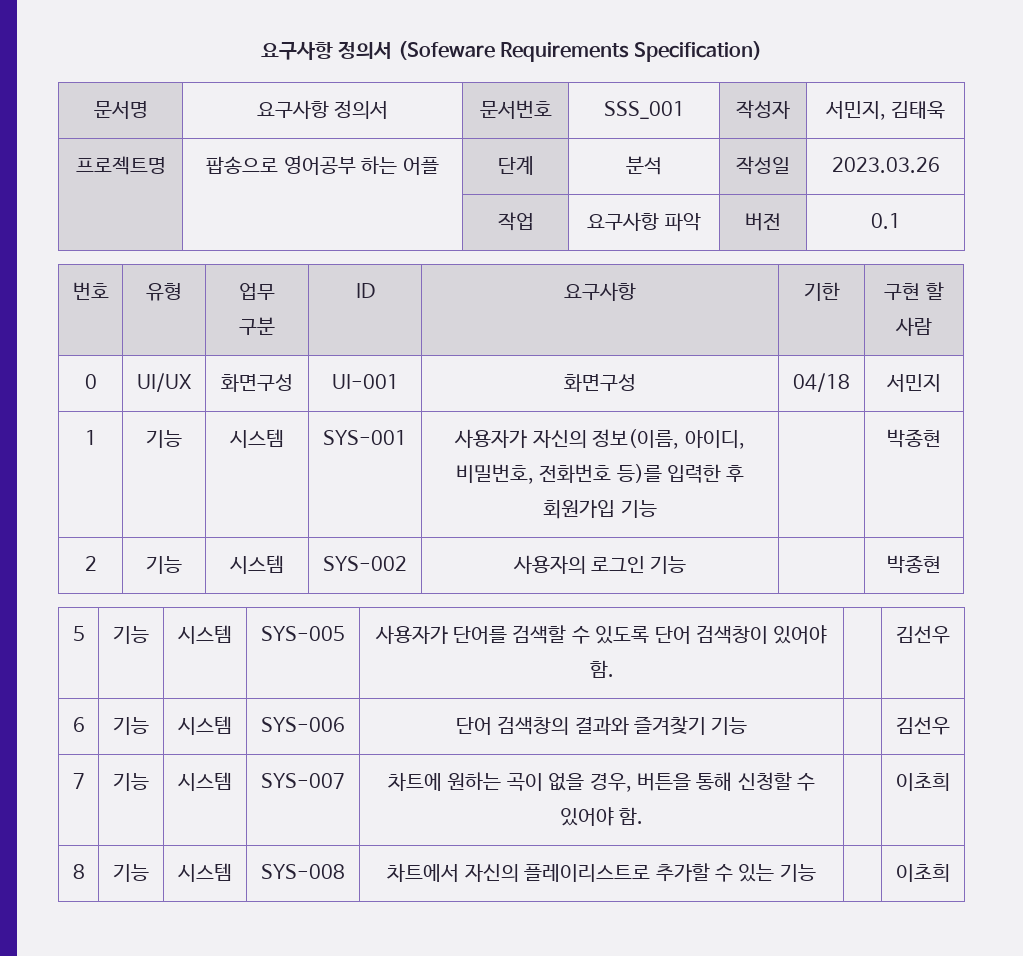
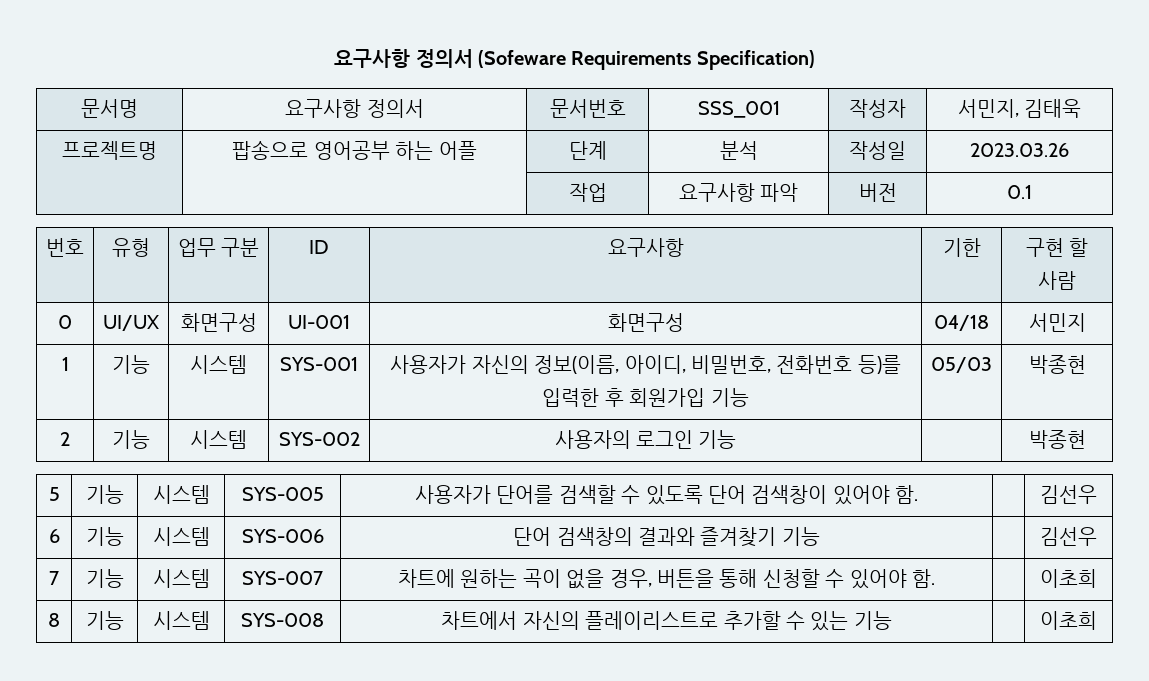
(657, 509) none -> [930,357,992,373] 05/03

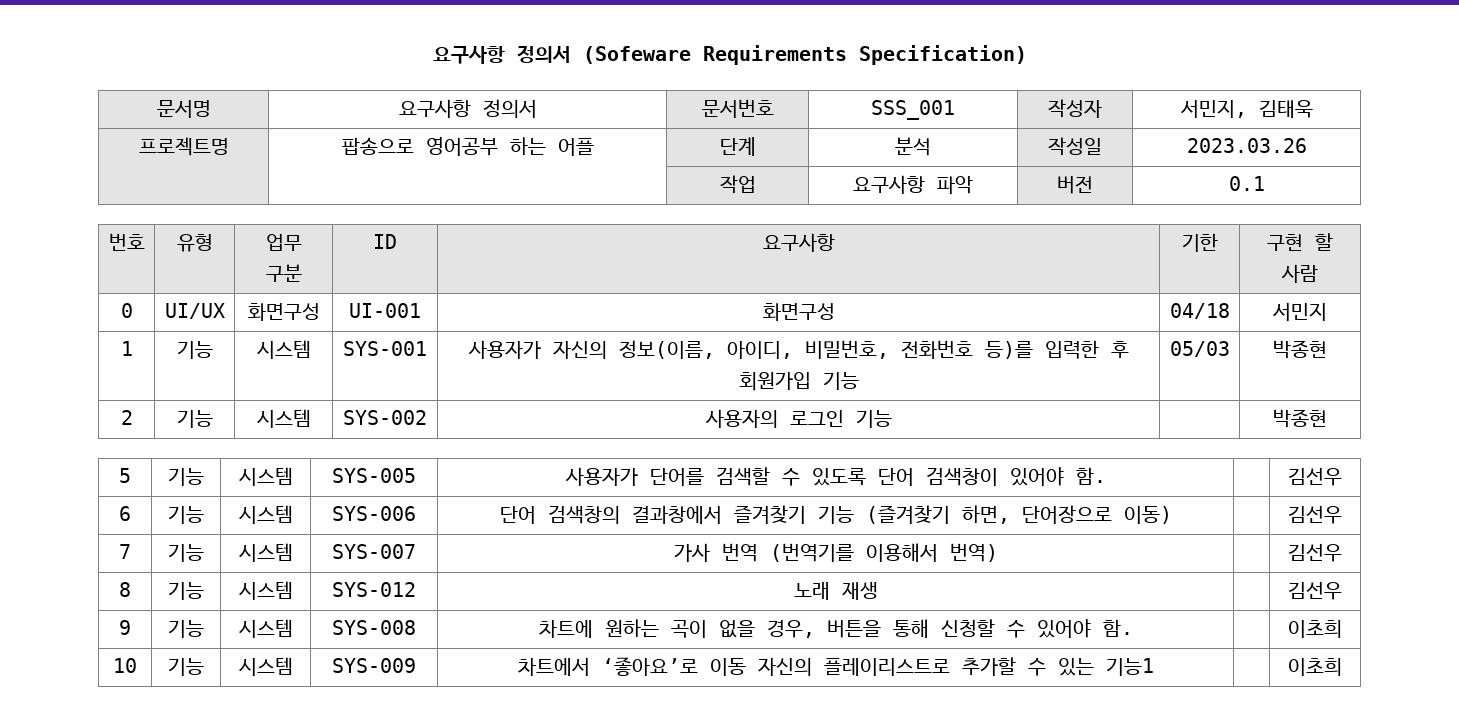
[637,527,695,546] 결과와 -> [631,505,722,524] 결과창에서
(820, 536) none -> [865,505,1172,524] (즐겨찾기 하면, 단어장으로 이동)
(323, 578) none -> [673,543,998,562] [1288,543,1342,562] [119,582,131,597] [168,582,204,600] [238,581,293,600] [332,582,416,597] [793,582,878,600] [1288,581,1342,600] [119,620,131,635] [168,620,204,638] [238,619,293,638] [332,620,416,635] | 가사 번역 (번역기를 이용해서 번역) | | 김선우 // 8 | 기능 | 시스템 | SYS-012 | 노래 재생 | | 김선우 // 9 | 기능 | 시스템 | SYS-008
[48,613,60,627] [85,611,124,630] [152,611,210,630] [241,613,324,627] 8 | 기능 | 시스템 | SYS-008 -> [113,658,137,673] [168,658,204,676] [238,657,293,676] [332,658,416,673] 10 | 기능 | 시스템 | SYS-009
(518, 620) none -> [601,657,746,676] ‘좋아요’로 이동
[853,611,892,630] 기능 -> [1105,658,1154,676] 기능1

